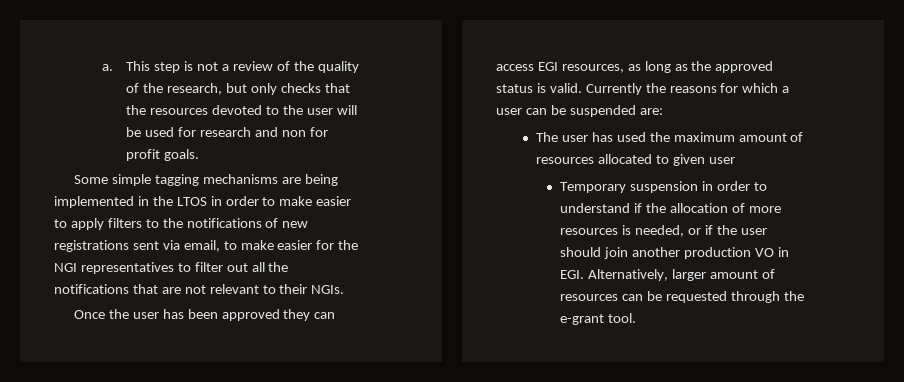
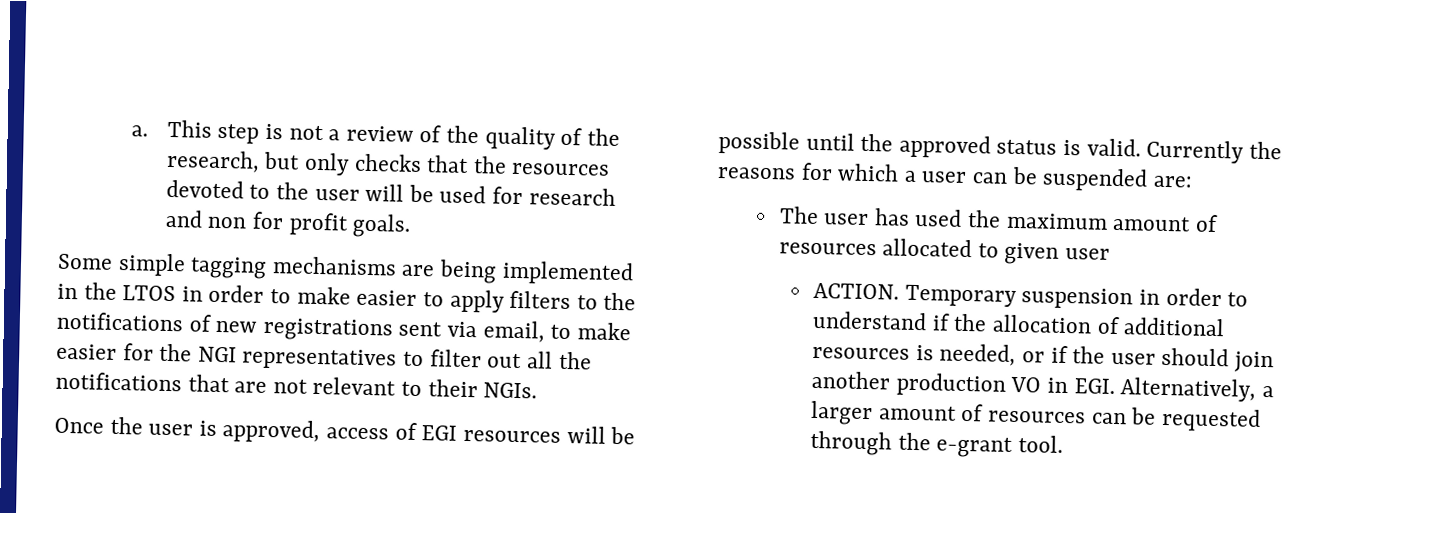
[162,309,336,321] [496,61,688,73] has been approved they can access EGI resources, as long as -> [198,419,636,445] [718,130,855,155] is approved, access of EGI resources will be possible until
(735, 160) none -> [813,282,900,300] ACTION.
[748,206,781,213] more -> [1123,317,1226,337] additional
(669, 275) none -> [1261,385,1274,398] a

